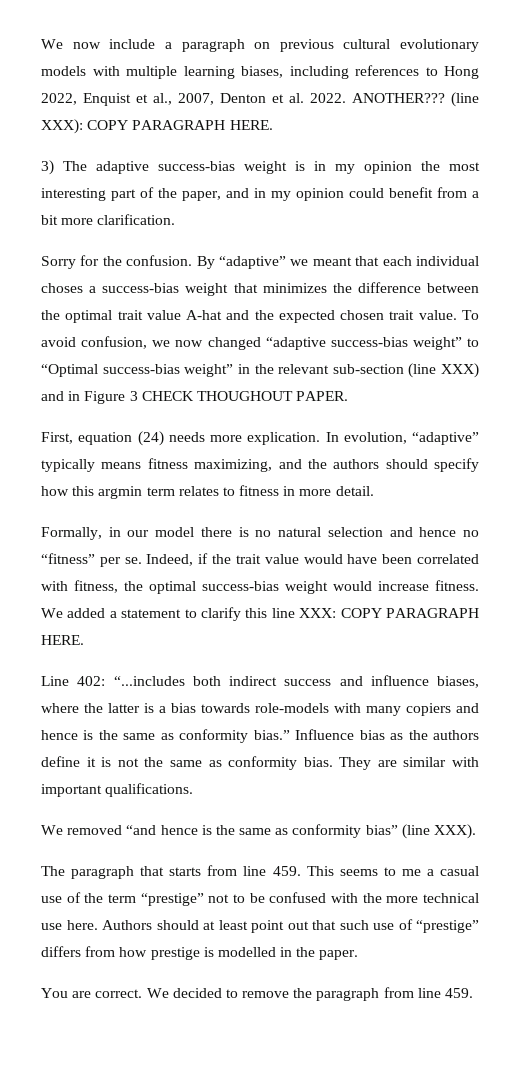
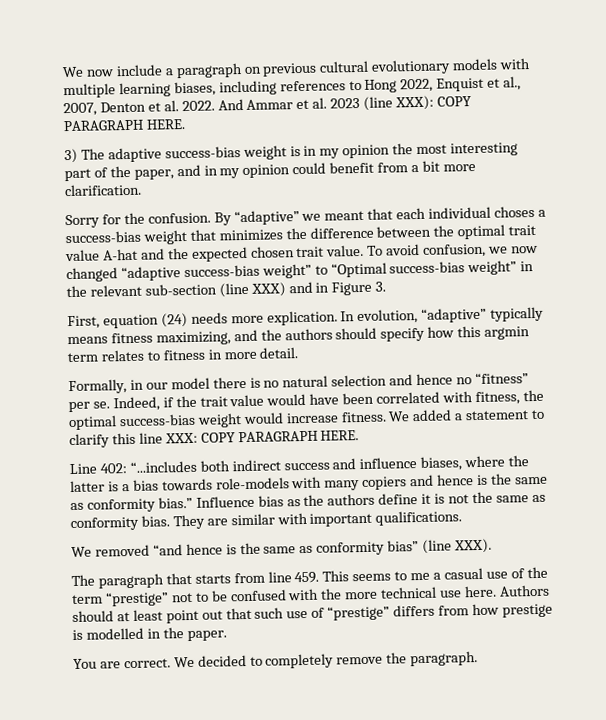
[352,93,445,103] ANOTHER??? -> [217,97,361,111] And Ammar et al. 2023
[129,391,349,401] 3 CHECK THOUGHOUT PAPER. -> [375,281,387,292] 3.
(238, 993) none -> [265,653,335,669] completely
[316,987,474,1001] paragraph from line 459. -> [410,651,479,667] paragraph.

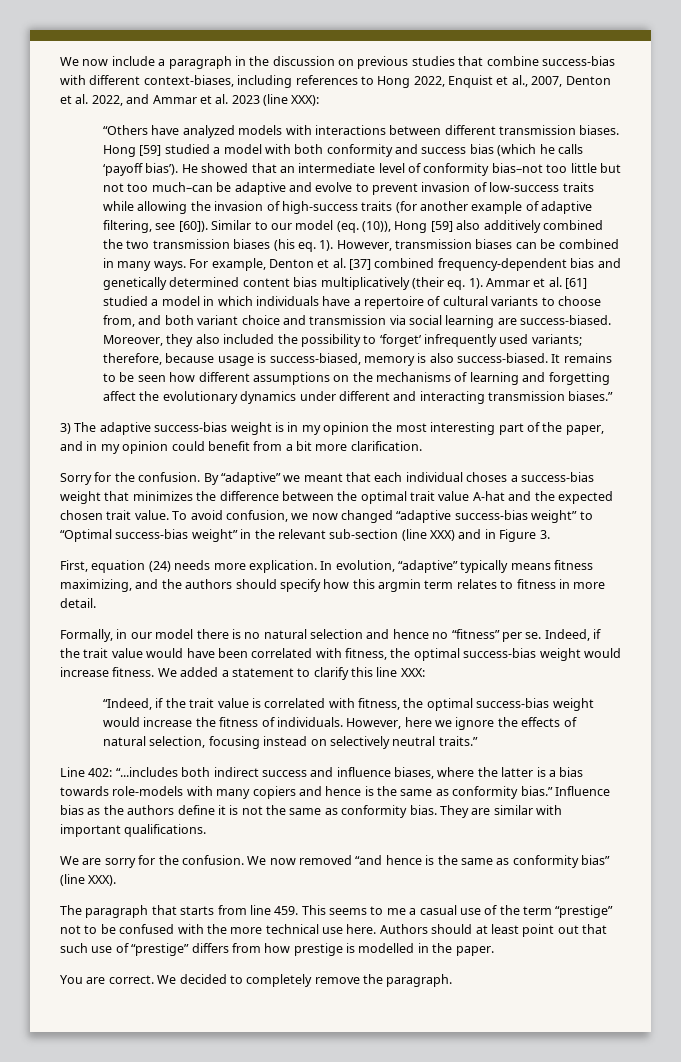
[243,58,532,77] [63,81,216,99] on previous cultural evolutionary models with multiple learning biases, -> [234,56,615,69] [60,75,234,87] in the discussion on previous studies that combine success-bias with different context-biases,
[181,98,244,112] 2022. And -> [91,94,150,106] 2022, and
[436,96,472,107] [63,119,185,132] COPY PARAGRAPH HERE. -> [103,125,620,138] [103,144,583,157] [103,163,621,176] [103,182,594,195] [103,201,593,214] [103,220,603,233] [103,239,619,252] [103,258,621,271] [103,277,588,290] [103,296,601,309] [103,315,612,328] [103,334,582,347] [103,353,612,366] [103,372,610,385] [103,391,614,404] // “Others have analyzed models with interactions between different transmission biases. Hong [59] studied a model with both conformity and success bias (which he calls ‘payoff bias’). He showed that an intermediate level of conformity bias–not too little but not too much–can be adaptive and evolve to prevent invasion of low-success traits while allowing the invasion of high-success traits (for another example of adaptive filtering, see [60]). Similar to our model (eq. (10)), Hong [59] also additively combined the two transmission biases (his eq. 1). However, transmission biases can be combined in many ways. For example, Denton et al. [37] combined frequency-dependent bias and genetically determined content bias multiplicatively (their eq. 1). Ammar et al. [61] studied a model in which individuals have a repertoire of cultural variants to choose from, and both variant choice and transmission via social learning are success-biased. Moreover, they also included the possibility to ‘forget’ infrequently used variants; therefore, because usage is success-biased, memory is also success-biased. It remains to be seen how different assumptions on the mechanisms of learning and forgetting affect the evolutionary dynamics under different and interacting transmission biases.”
[200,430,360,443] COPY PARAGRAPH HERE. -> [103,698,594,711] [103,717,577,730] [103,736,478,749] // “Indeed, if the trait value is correlated with fitness, the optimal success-bias weight would increase the fitness of individuals. However, here we ignore the effects of natural selection, focusing instead on selectively neutral traits.”
(92, 552) none -> [82,855,296,868] are sorry for the confusion. We now

